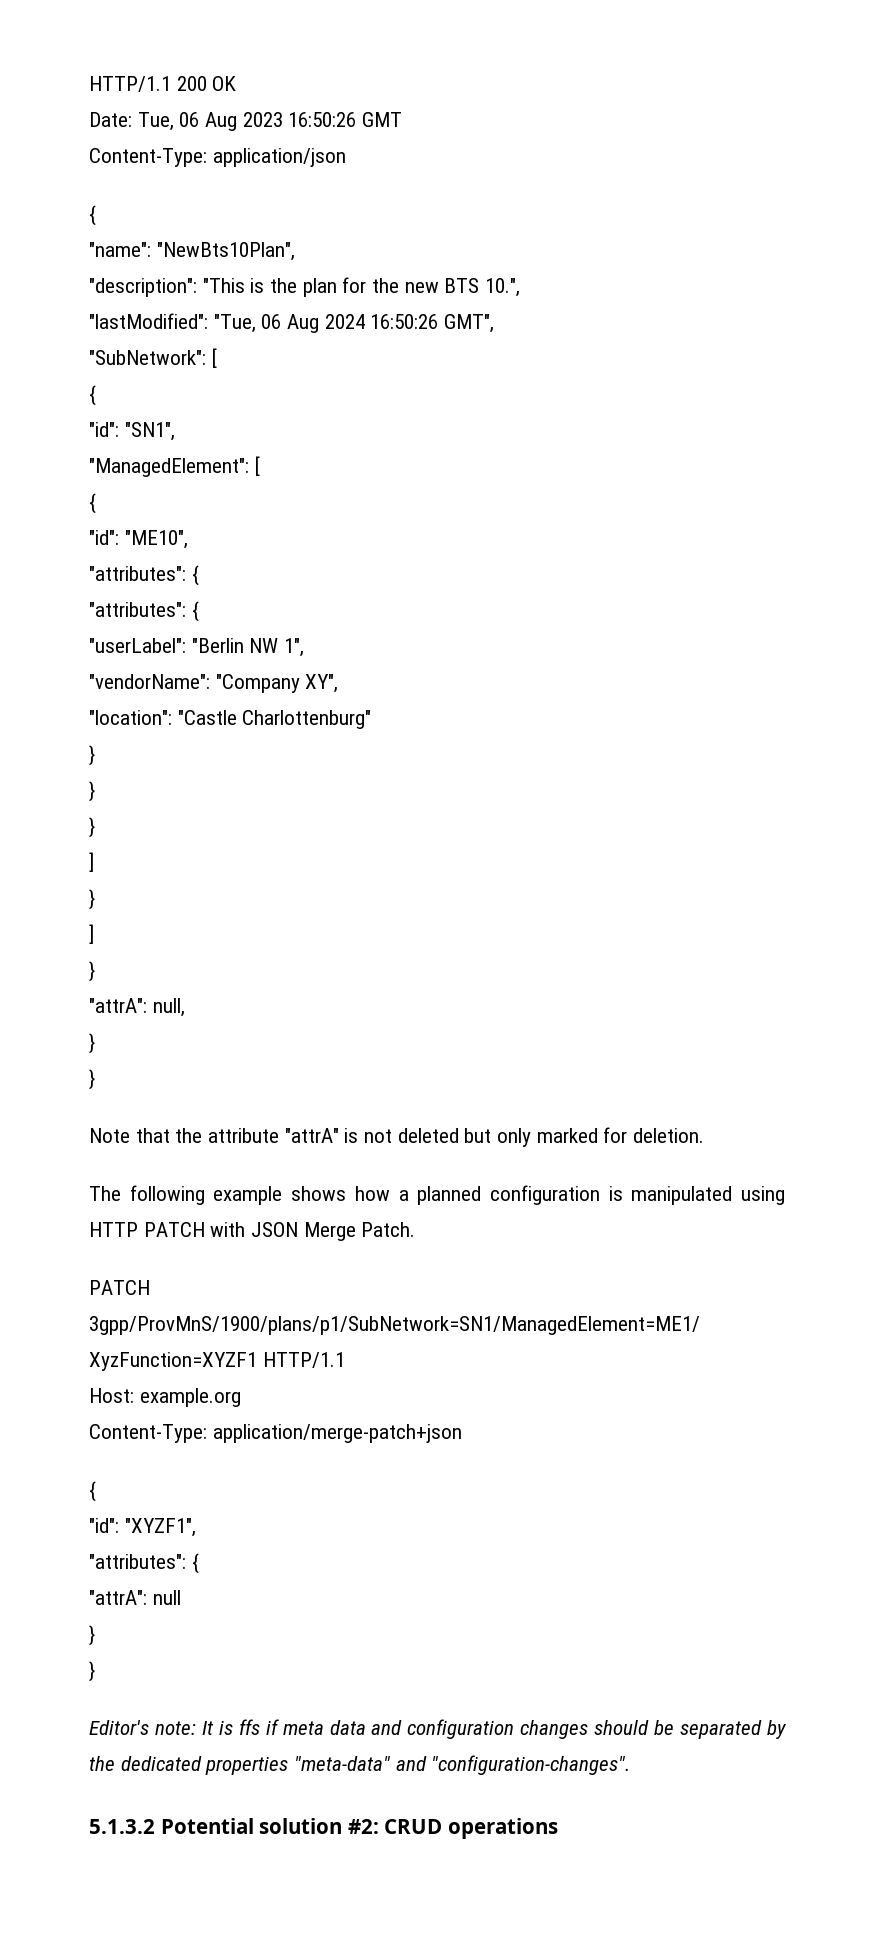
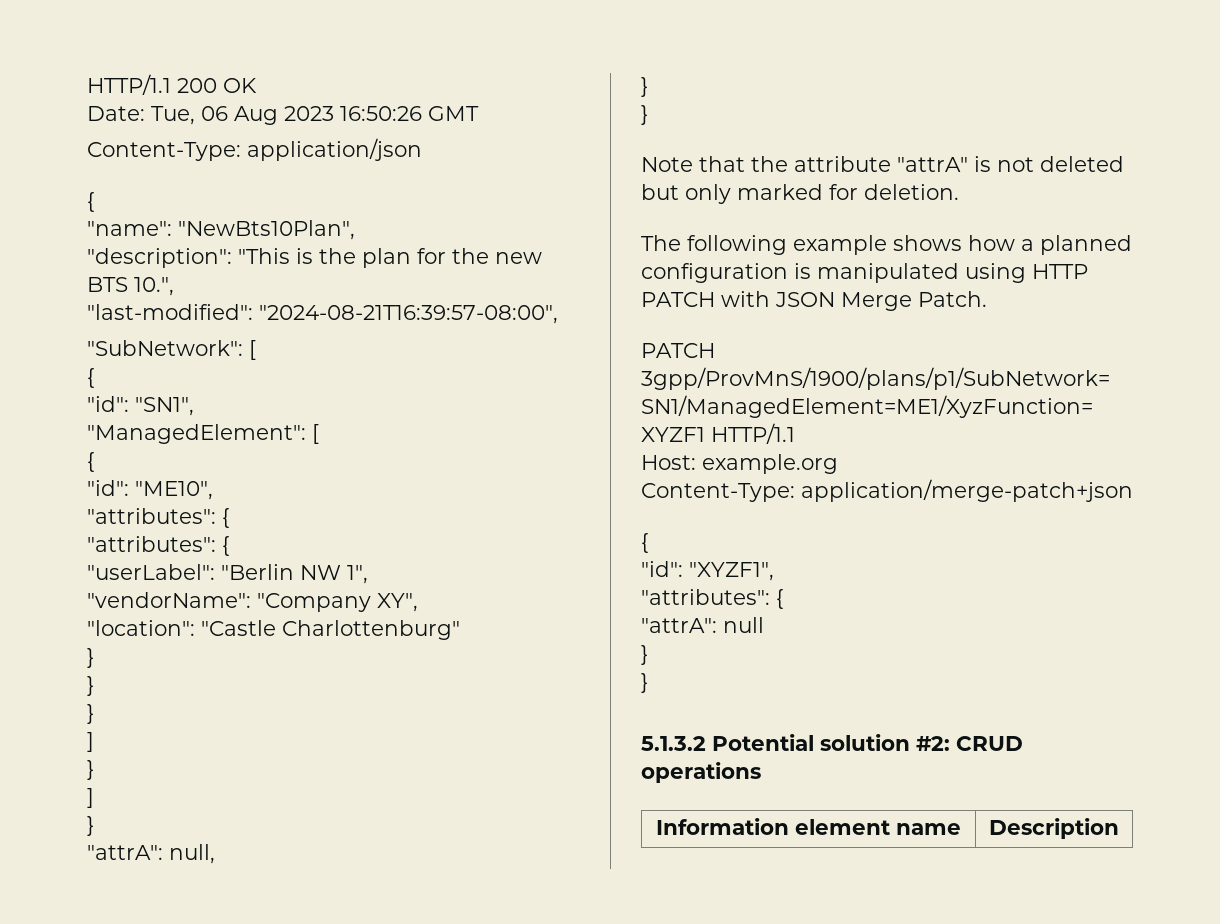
[89,313,495,333] "lastModified": "Tue, 06 Aug 2024 16:50:26 GMT", -> [87,304,558,324] "last-modified": "2024-08-21T16:39:57-08:00",
[89,1719,787,1739] [89,1755,631,1775] // Editor's note: It is ffs if meta data and configuration changes should be separated by the dedicated properties "meta-data" and "configuration-changes". -> (648, 683) none
(558, 1828) none -> [656,818,961,835] [989,818,1119,839] // Information element name | Description

